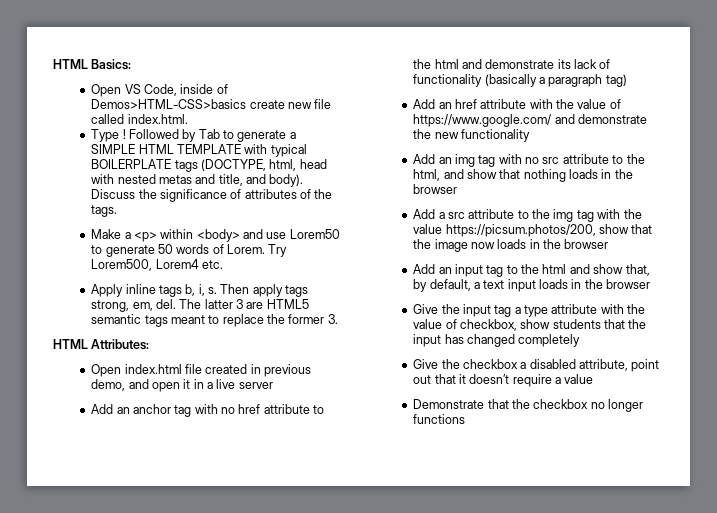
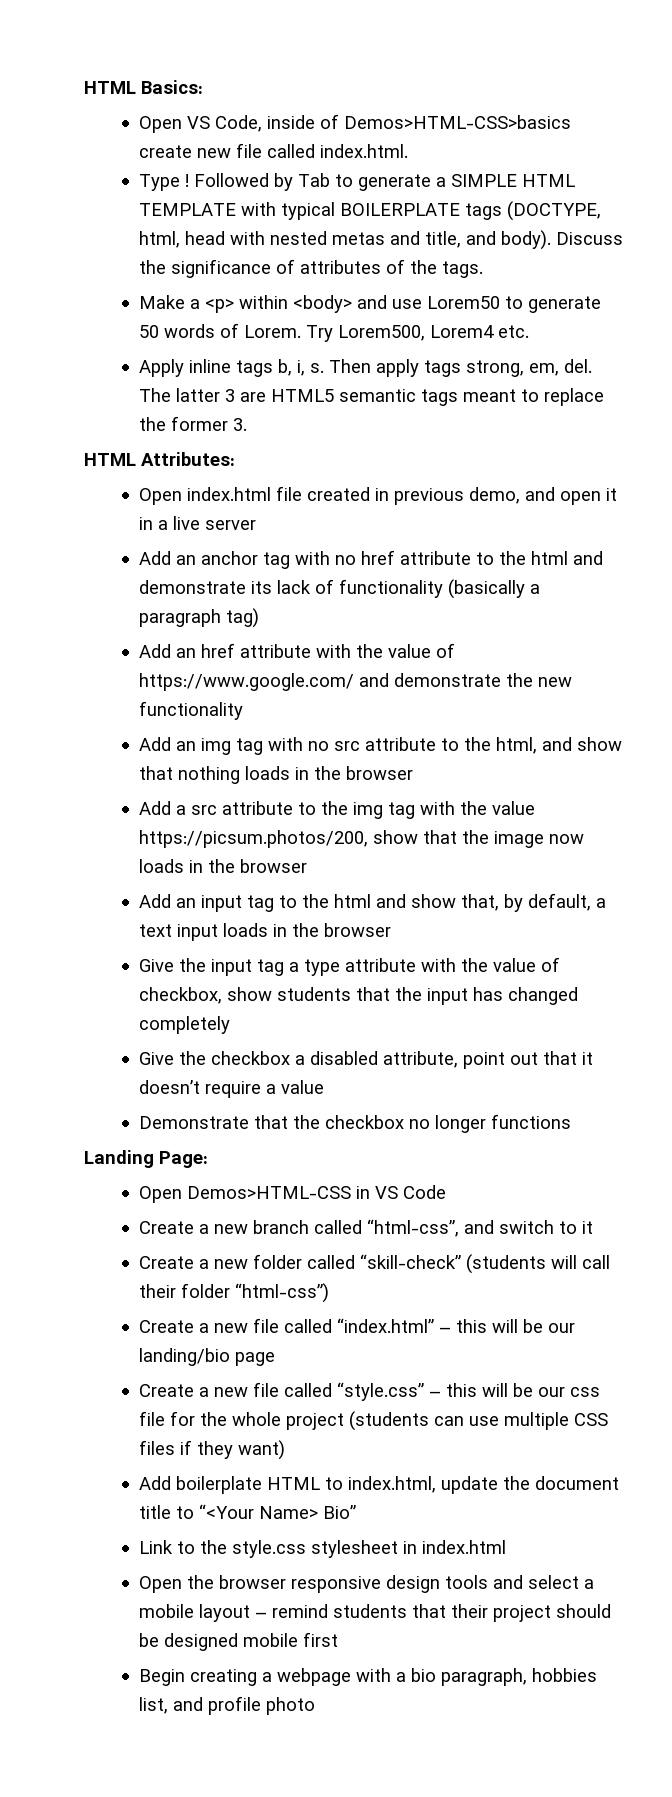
(466, 419) none -> [84,1150,208,1168] [138,1185,446,1203] [138,1219,593,1237] [138,1254,610,1274] [138,1283,329,1303] [138,1318,575,1333] [138,1348,275,1366] [138,1382,600,1401] [138,1411,608,1431] [138,1440,285,1460] [138,1476,619,1494] [138,1504,356,1519] [138,1540,506,1558] [138,1575,594,1593] [138,1604,611,1622] [138,1632,338,1651] [138,1668,597,1686] [138,1696,315,1715] // Landing Page: // Open Demos>HTML-CSS in VS Code // Create a new branch called “html-css”, and switch to it // Create a new folder called “skill-check” (students will call their folder “html-css”) // Create a new file called “index.html” – this will be our landing/bio page // Create a new file called “style.css” – this will be our css file for the whole project (students can use multiple CSS files if they want) // Add boilerplate HTML to index.html, update the document title to “<Your Name> Bio” // Link to the style.css stylesheet in index.html // Open the browser responsive design tools and select a mobile layout – remind students that their project should be designed mobile first // Begin creating a webpage with a bio paragraph, hobbies list, and profile photo

